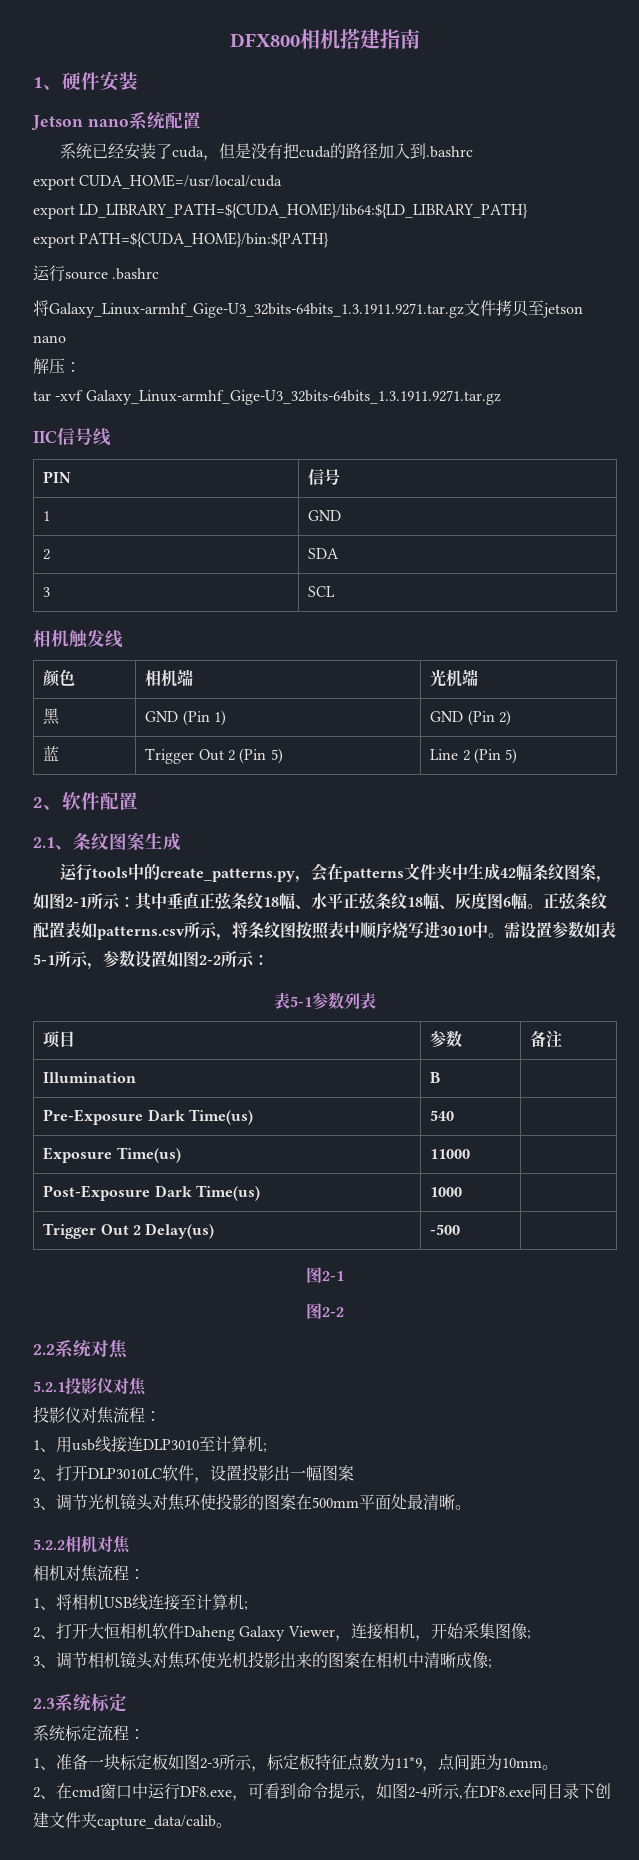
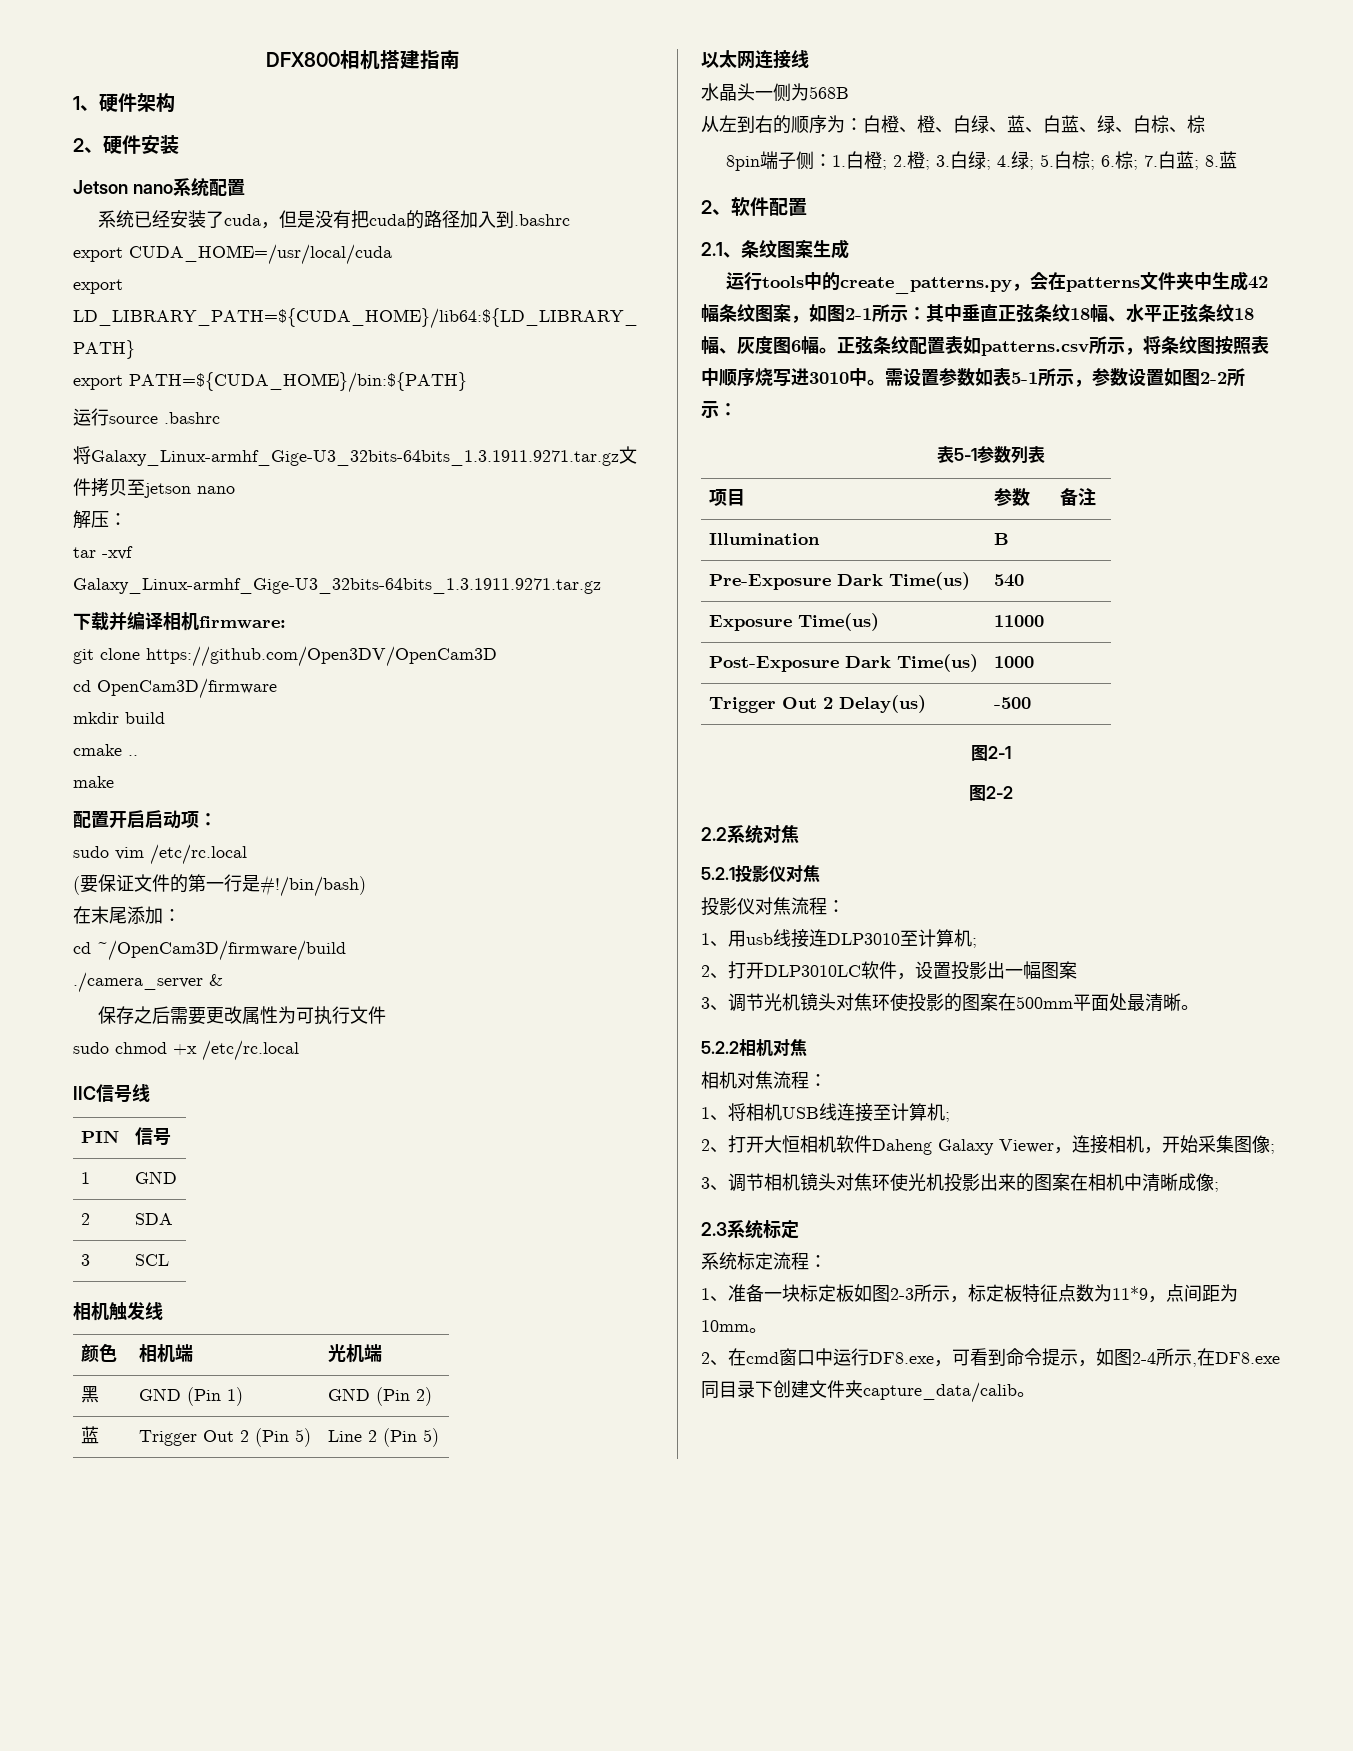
(100, 81) none -> [137,93,175,113] [73,135,141,154] 架构 // 2、硬件
(501, 397) none -> [73,611,286,631] [73,646,497,667] [73,678,277,699] [73,712,165,724] [73,744,138,756] [73,776,114,788] [73,810,217,829] [73,844,247,865] [73,874,366,897] [73,906,181,924] [73,940,346,961] [73,972,223,993] [97,1006,386,1025] [73,1040,299,1061] // 下载并编译相机firmware: // git clone https://github.com/Open3DV/OpenCam3D // cd OpenCam3D/firmware // mkdir build // cmake .. // make // 配置开启启动项： // sudo vim /etc/rc.local // (要保证文件的第一行是#!/bin/bash) // 在末尾添加： // cd ~/OpenCam3D/firmware/build // ./camera_server & // 保存之后需要更改属性为可执行文件 // sudo chmod +x /etc/rc.local
(518, 756) none -> [701,50,809,69] [701,83,849,102] [701,115,1205,134] [725,151,1237,171] // 以太网连接线 // 水晶头一侧为568B // 从左到右的顺序为：白橙、橙、白绿、蓝、白蓝、绿、白棕、棕 // 8pin端子侧：1.白橙; 2.橙; 3.白绿; 4.绿; 5.白棕; 6.棕; 7.白蓝; 8.蓝

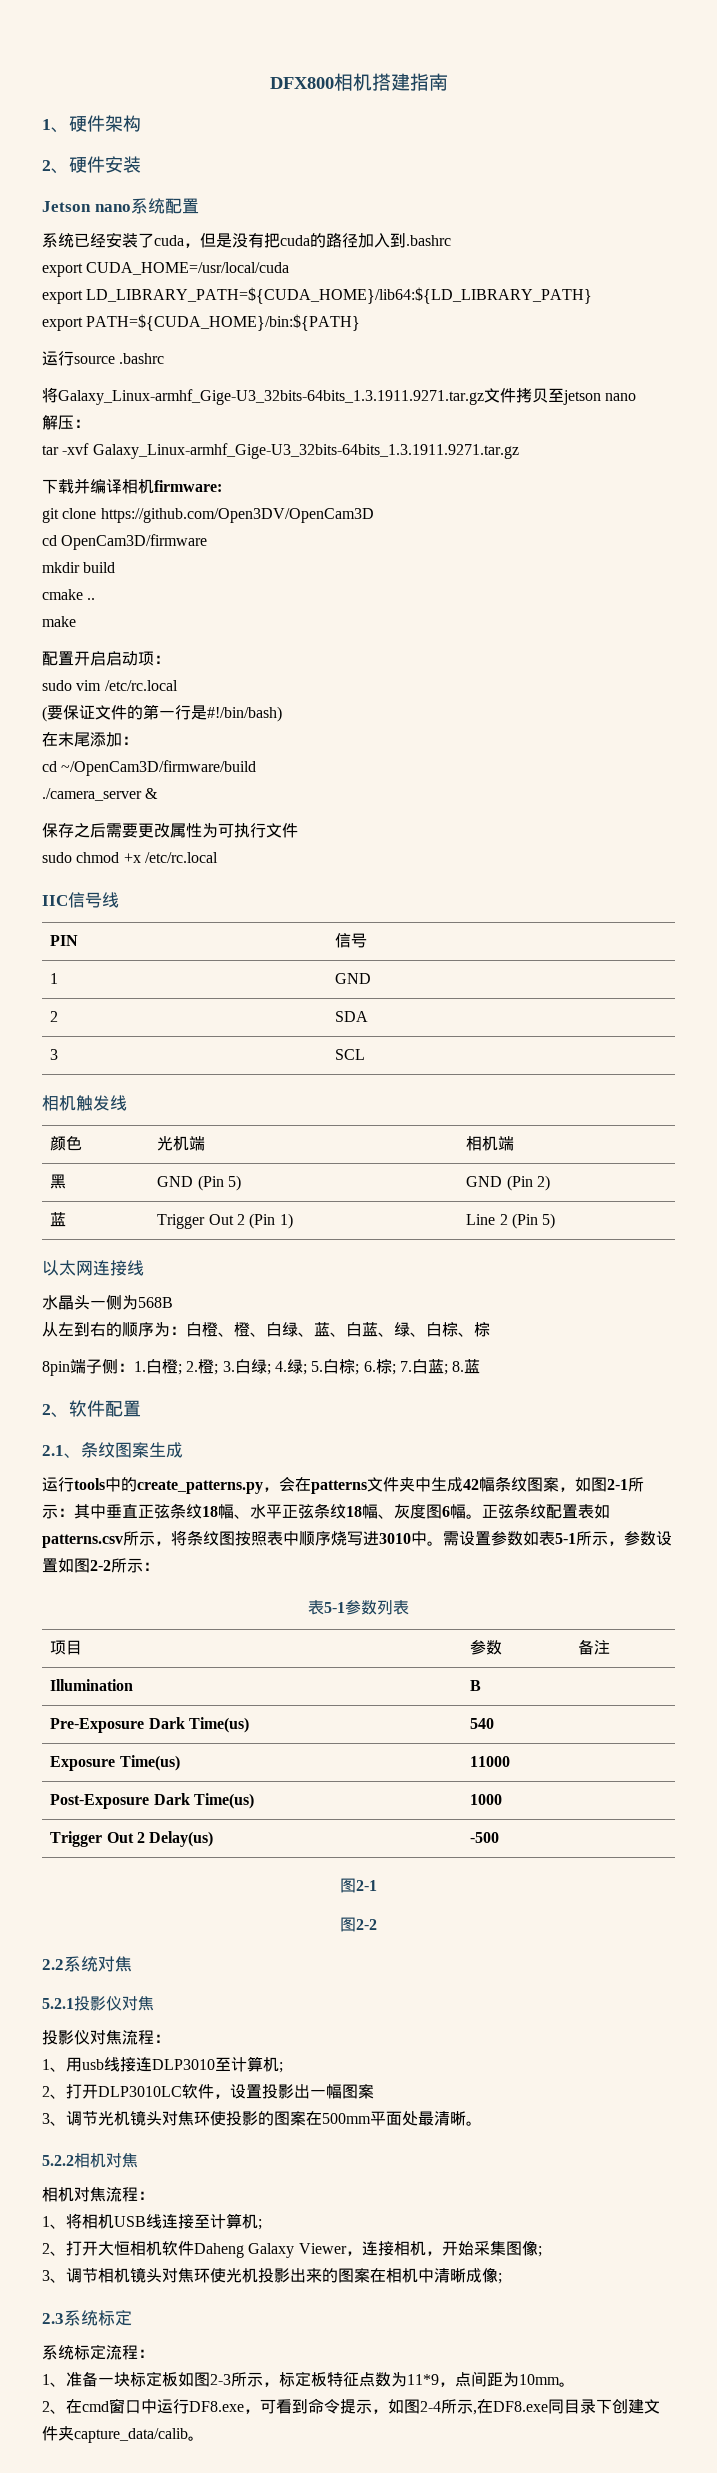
[138,1344,157,1363] 相 -> [157,1136,174,1151] 光
[327,1344,346,1363] 光 -> [466,1136,483,1151] 相
[226,1387,243,1406] 1) -> [227,1175,241,1191] 5)
[294,1428,311,1447] 5) -> [279,1213,293,1229] 1)

